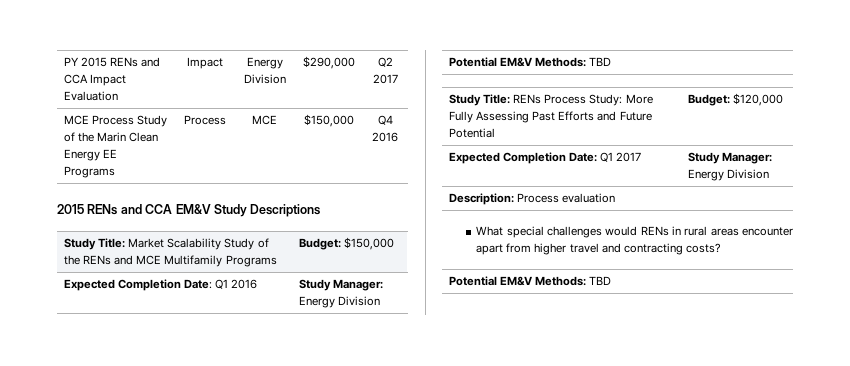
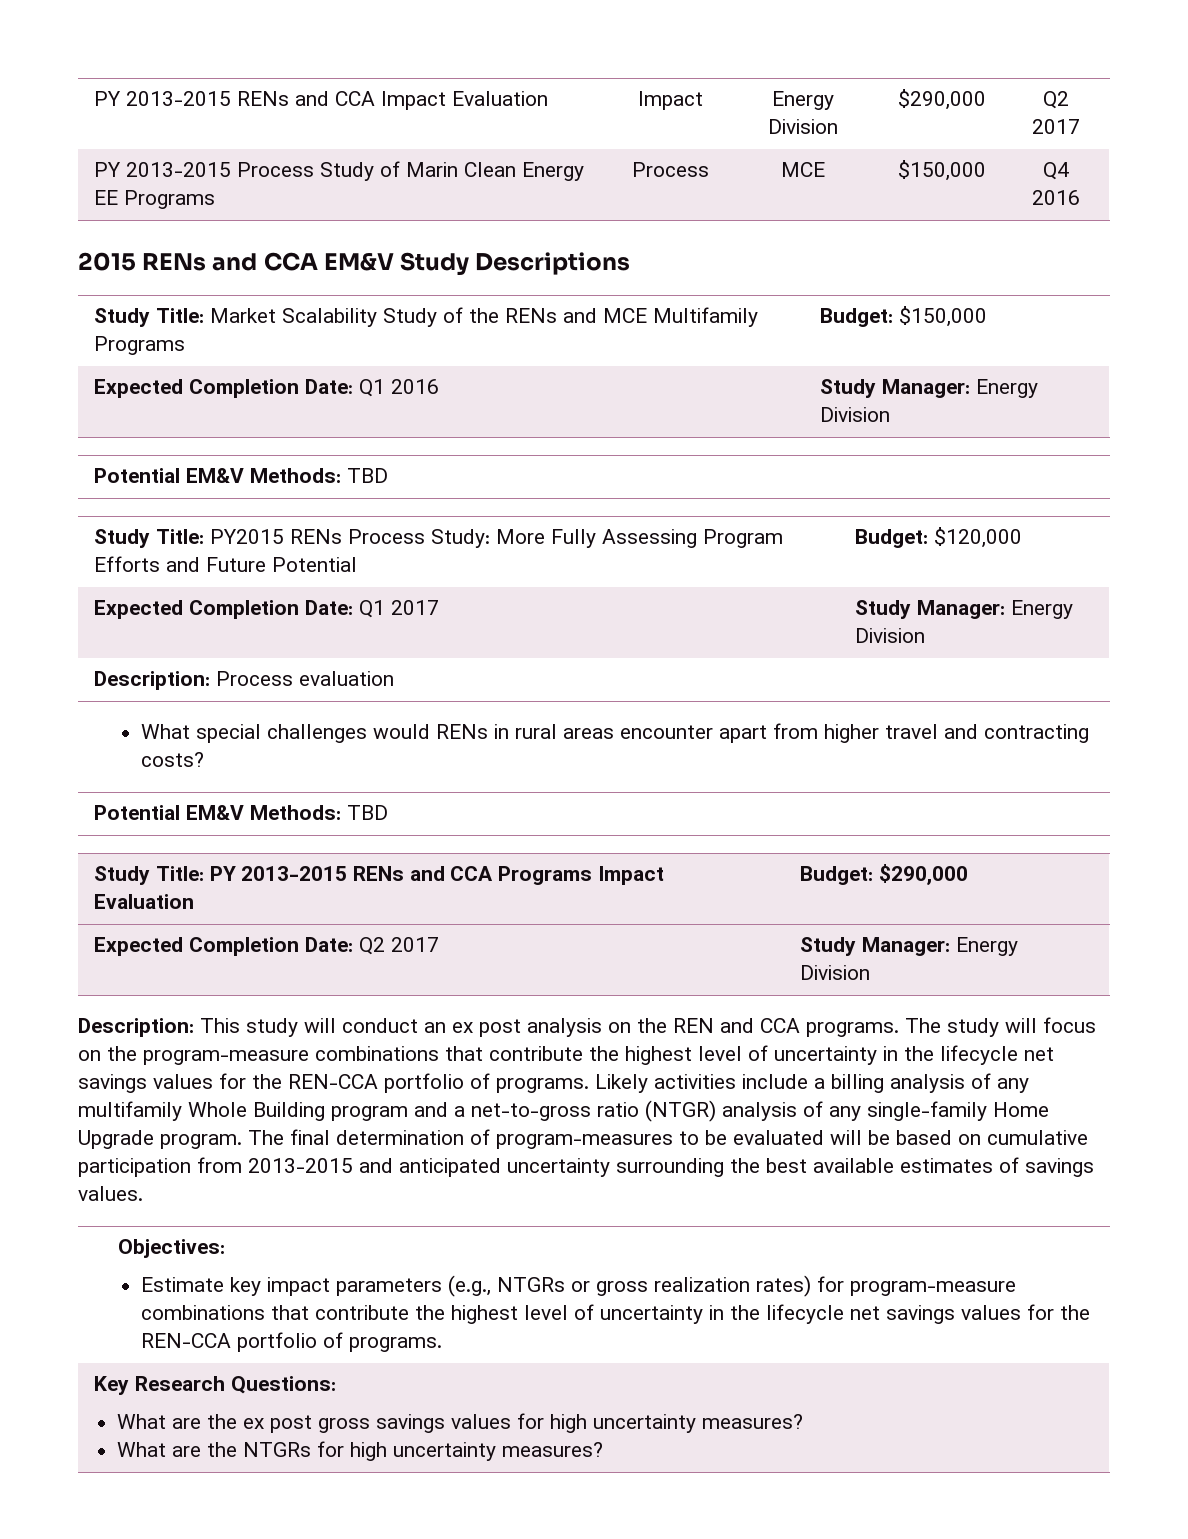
[64,57,108,67] PY 2015 -> [94,91,232,106] PY 2013-2015
[64,115,90,125] MCE -> [94,162,232,177] PY 2013-2015
[78,132,95,142] the -> (401, 169) none
(511, 99) none -> [210,529,285,544] PY2015
[532,111,556,121] Past -> [703,529,784,548] Program
(612, 280) none -> [94,866,664,885] [94,894,195,909] [800,864,968,885] [94,937,440,956] [800,937,1019,956] [800,965,871,980] [78,1017,1096,1037] [78,1045,1054,1065] [78,1073,1029,1093] [78,1100,1049,1122] [78,1129,1088,1149] [78,1157,1094,1177] [78,1186,143,1201] [118,1239,226,1258] [141,1275,1017,1297] [141,1304,1091,1324] [141,1332,443,1352] [94,1376,337,1395] [117,1413,804,1433] [117,1441,604,1461] // Study Title: PY 2013-2015 RENs and CCA Programs Impact Evaluation | Budget: $290,000 // Expected Completion Date: Q2 2017 | Study Manager: Energy Division // Description: This study will conduct an ex post analysis on the REN and CCA programs. The study will focus on the program-measure combinations that contribute the highest level of uncertainty in the lifecycle net savings values for the REN-CCA portfolio of programs. Likely activities include a billing analysis of any multifamily Whole Building program and a net-to-gross ratio (NTGR) analysis of any single-family Home Upgrade program. The final determination of program-measures to be evaluated will be based on cumulative participation from 2013-2015 and anticipated uncertainty surrounding the best available estimates of savings values. // Objectives: // Estimate key impact parameters (e.g., NTGRs or gross realization rates) for program-measure combinations that contribute the highest level of uncertainty in the lifecycle net savings values for the REN-CCA portfolio of programs. // Key Research Questions: // What are the ex post gross savings values for high uncertainty measures? // What are the NTGRs for high uncertainty measures?

